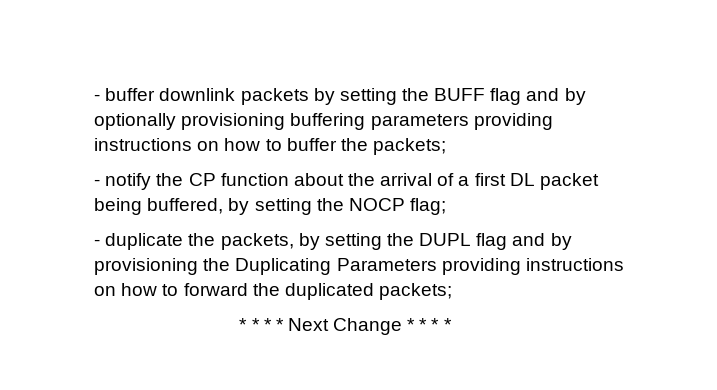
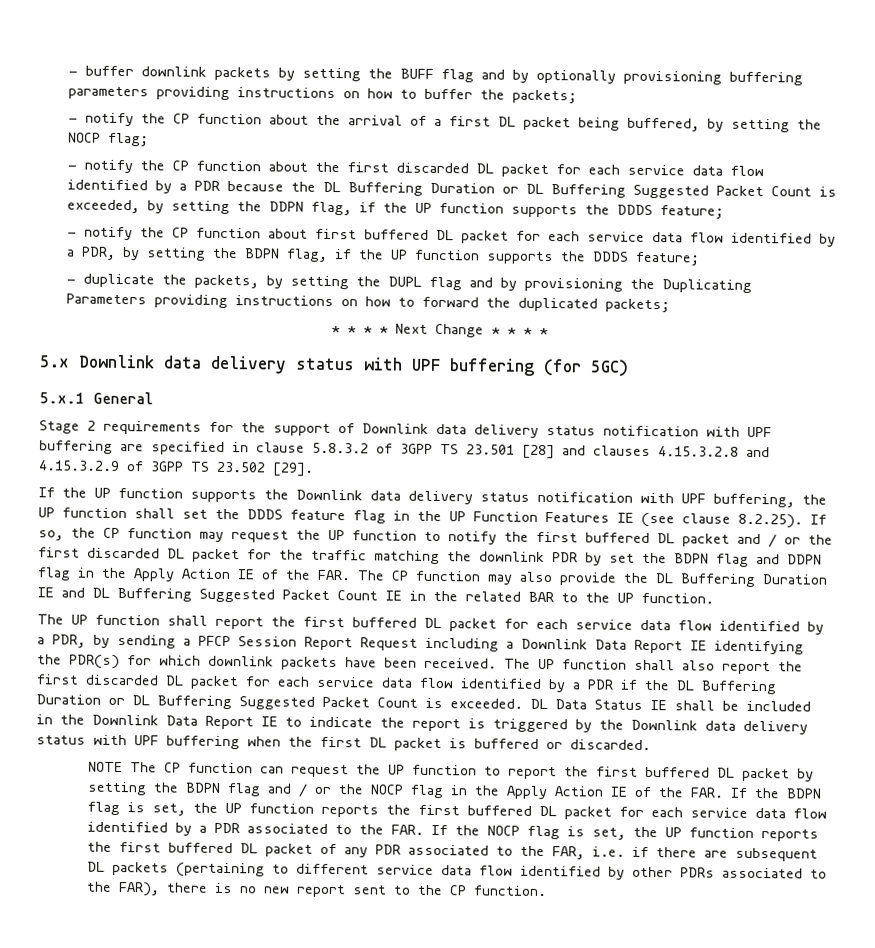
(446, 206) none -> [66,159,764,178] [66,179,837,199] [66,199,724,219] [66,226,836,247] [66,246,700,266] // - notify the CP function about the first discarded DL packet for each service data flow identified by a PDR because the DL Buffering Duration or DL Buffering Suggested Packet Count is exceeded, by setting the DDPN flag, if the UP function supports the DDDS feature; // - notify the CP function about first buffered DL packet for each service data flow identified by a PDR, by setting the BDPN flag, if the UP function supports the DDDS feature;
(452, 324) none -> [39,354,629,377] [39,391,153,405] [39,420,772,438] [39,440,770,460] [39,460,314,477] [38,487,827,508] [38,507,827,529] [38,527,833,548] [38,547,822,567] [37,567,828,587] [37,587,714,604] [37,614,824,635] [37,634,804,655] [37,654,803,675] [37,674,777,695] [36,694,811,712] [36,714,808,735] [36,734,651,752] [87,761,814,782] [86,781,822,800] [86,801,827,820] [86,821,819,842] [86,841,818,862] [86,861,827,880] [86,881,547,898] // 5.x Downlink data delivery status with UPF buffering (for 5GC) // 5.x.1 General // Stage 2 requirements for the support of Downlink data delivery status notification with UPF buffering are specified in clause 5.8.3.2 of 3GPP TS 23.501 [28] and clauses 4.15.3.2.8 and 4.15.3.2.9 of 3GPP TS 23.502 [29]. // If the UP function supports the Downlink data delivery status notification with UPF buffering, the UP function shall set the DDDS feature flag in the UP Function Features IE (see clause 8.2.25). If so, the CP function may request the UP function to notify the first buffered DL packet and / or the first discarded DL packet for the traffic matching the downlink PDR by set the BDPN flag and DDPN flag in the Apply Action IE of the FAR. The CP function may also provide the DL Buffering Duration IE and DL Buffering Suggested Packet Count IE in the related BAR to the UP function. // The UP function shall report the first buffered DL packet for each service data flow identified by a PDR, by sending a PFCP Session Report Request including a Downlink Data Report IE identifying the PDR(s) for which downlink packets have been received. The UP function shall also report the first discarded DL packet for each service data flow identified by a PDR if the DL Buffering Duration or DL Buffering Suggested Packet Count is exceeded. DL Data Status IE shall be included in the Downlink Data Report IE to indicate the report is triggered by the Downlink data delivery status with UPF buffering when the first DL packet is buffered or discarded. // NOTE The CP function can request the UP function to report the first buffered DL packet by setting the BDPN flag and / or the NOCP flag in the Apply Action IE of the FAR. If the BDPN flag is set, the UP function reports the first buffered DL packet for each service data flow identified by a PDR associated to the FAR. If the NOCP flag is set, the UP function reports the first buffered DL packet of any PDR associated to the FAR, i.e. if there are subsequent DL packets (pertaining to different service data flow identified by other PDRs associated to the FAR), there is no new report sent to the CP function.

